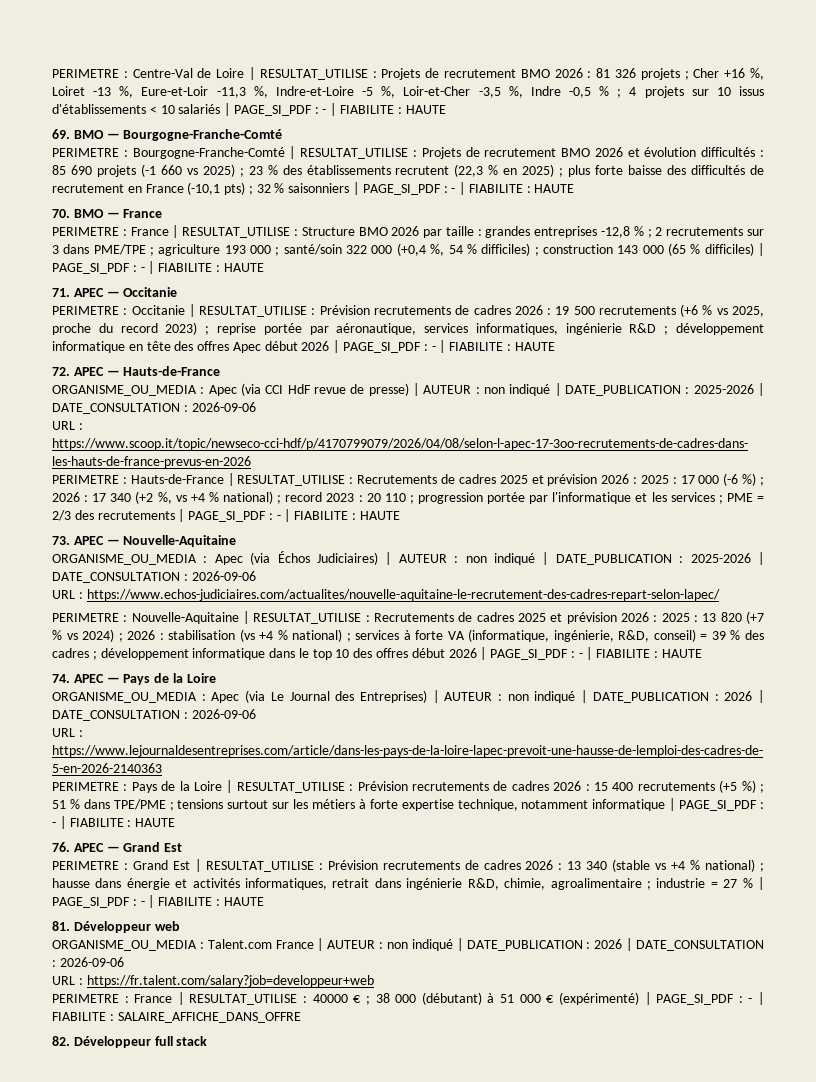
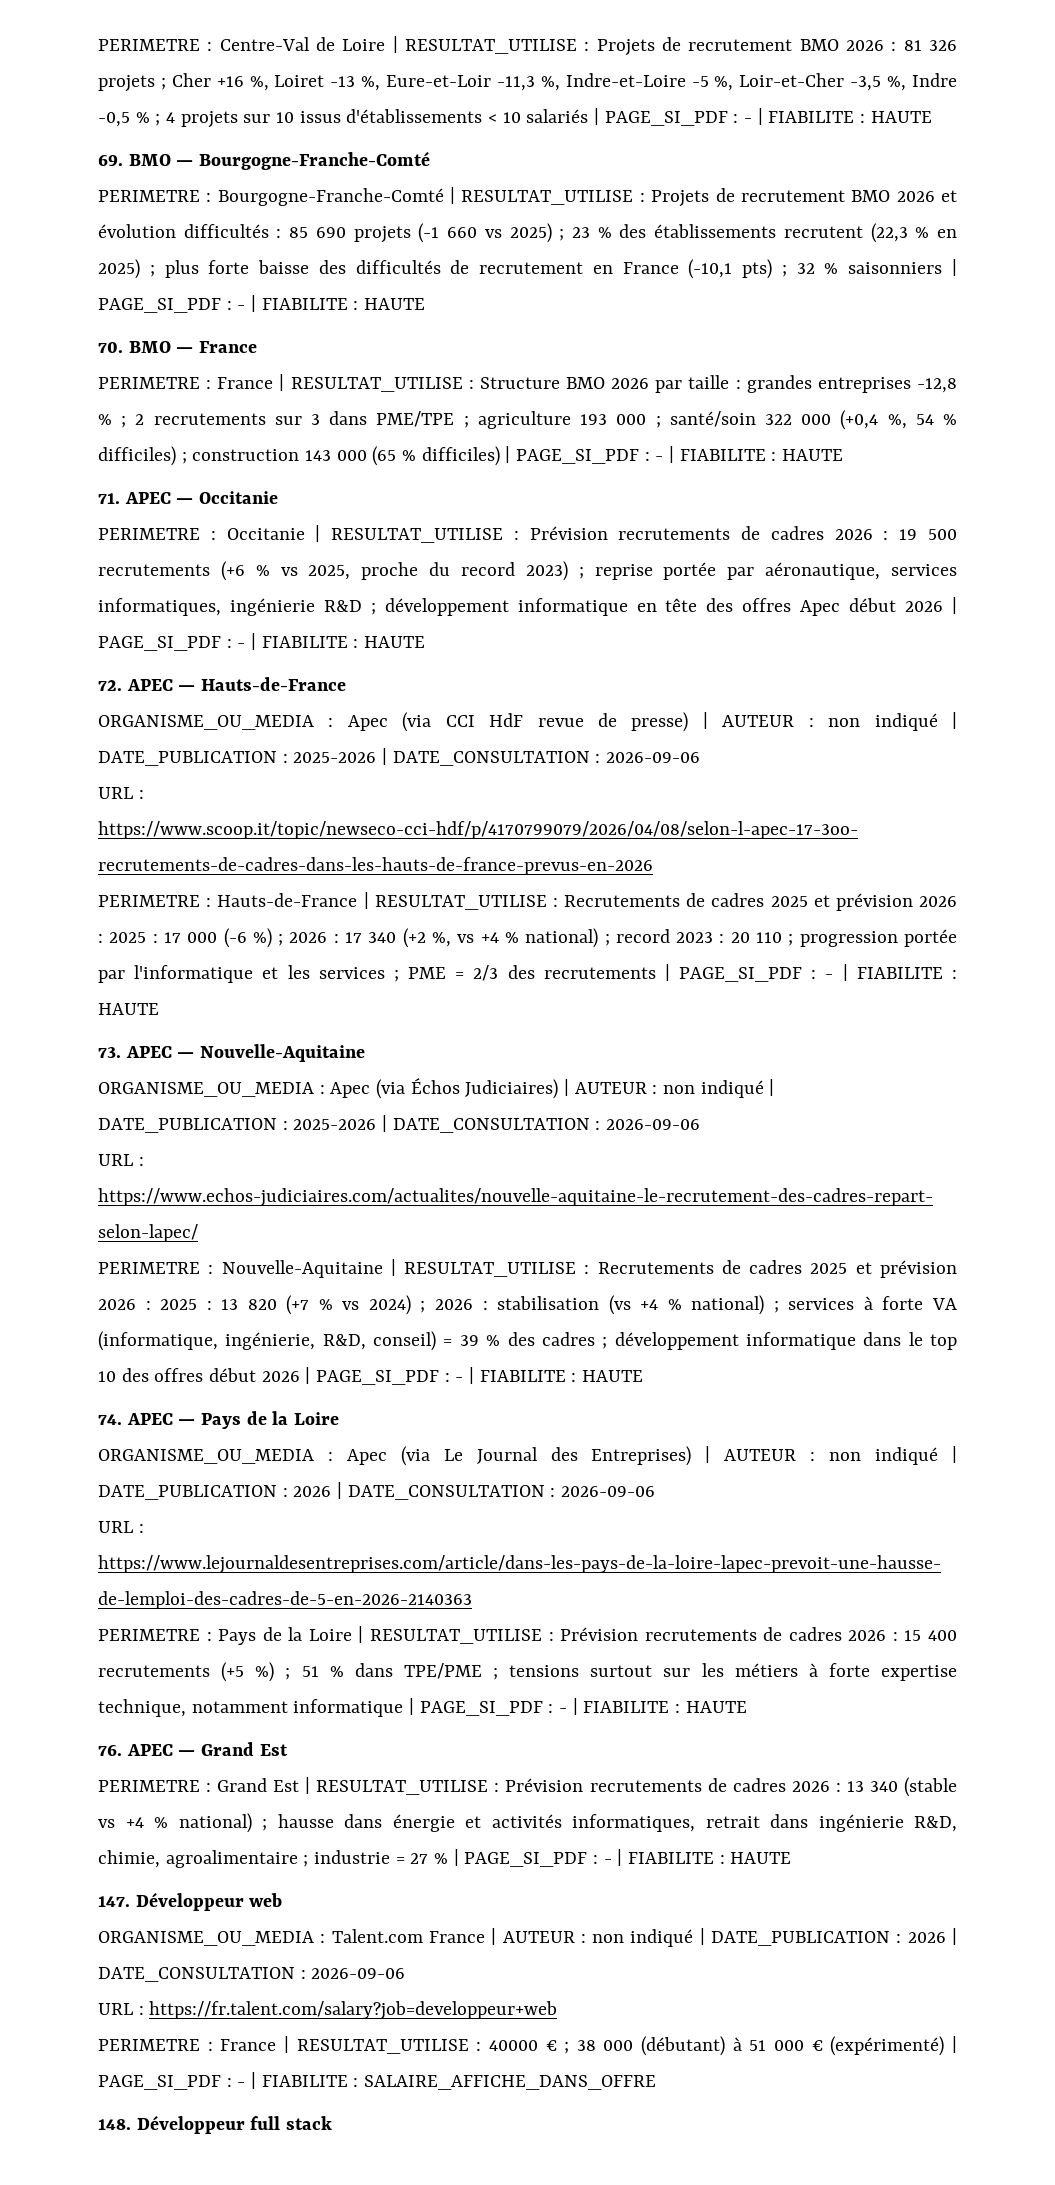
[52,921,70,931] 81. -> [98,1896,130,1907] 147.
[52,1036,70,1046] 82. -> [98,2119,131,2130] 148.

